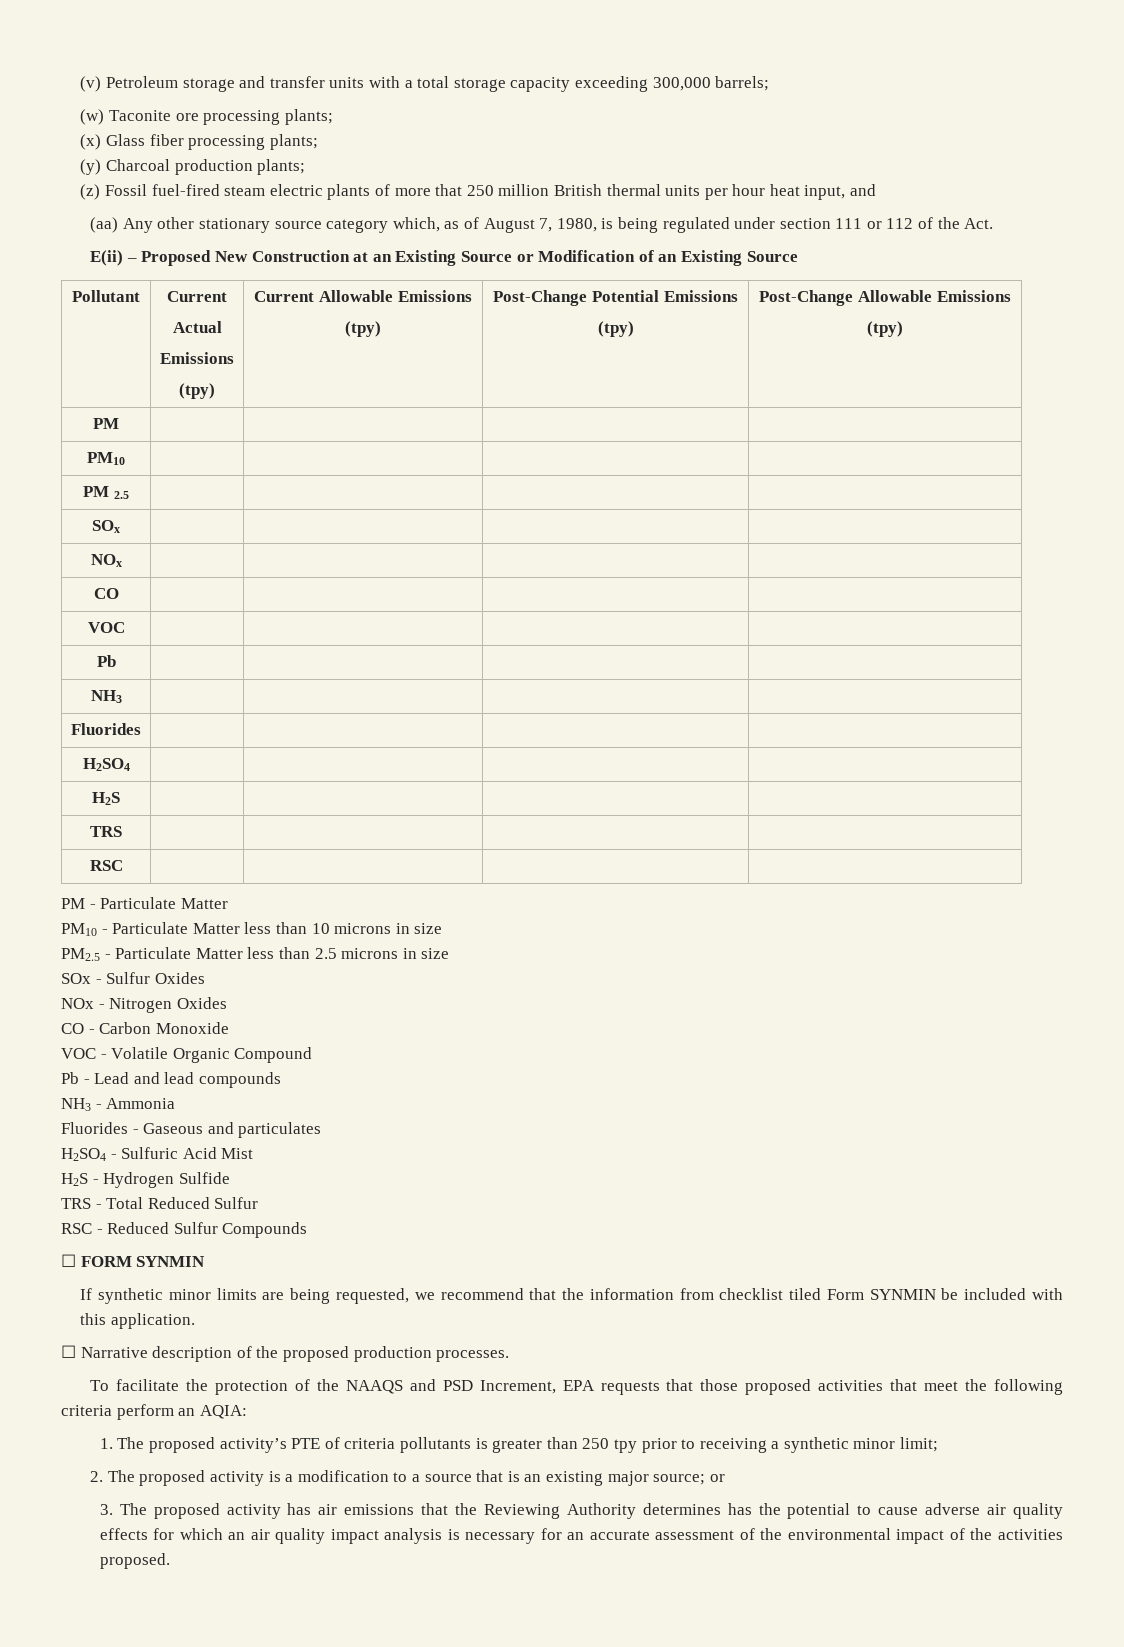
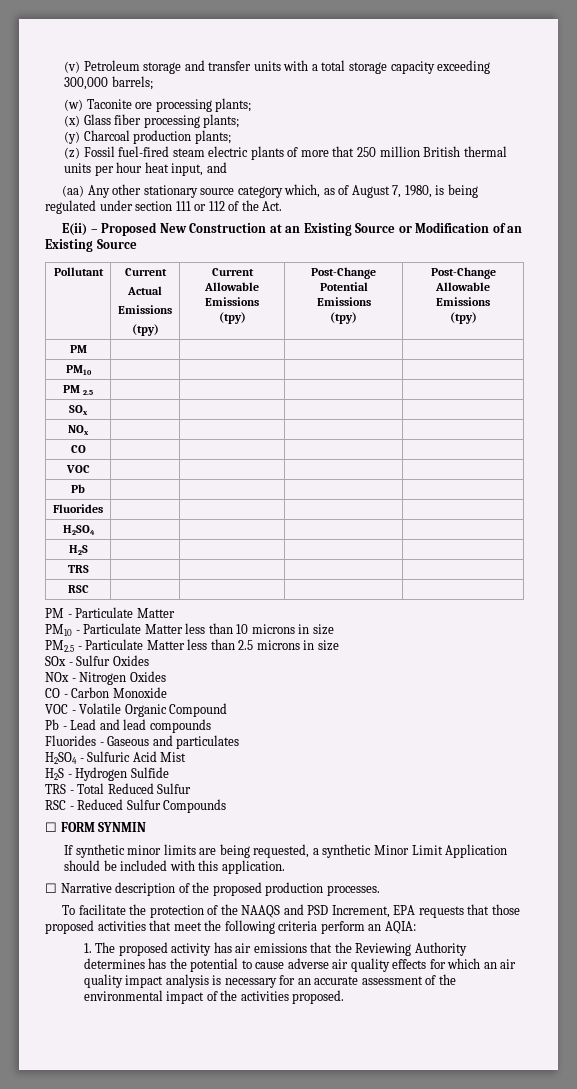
[90,690,122,703] // NH3 | | | | -> (85, 488) none
[61,1098,176,1111] // NH3 - Ammonia -> (211, 726) none
[414,1288,936,1300] we recommend that the information from checklist tiled Form SYNMIN -> [312,844,508,858] [64,860,101,871] a synthetic Minor Limit Application should
[219,1437,939,1453] [90,1470,725,1486] [99,1503,220,1519] activity’s PTE of criteria pollutants is greater than 250 tpy prior to receiving a synthetic minor limit; // 2. The proposed activity is a modification to a source that is an existing major source; or // 3. The proposed -> (168, 949) none

